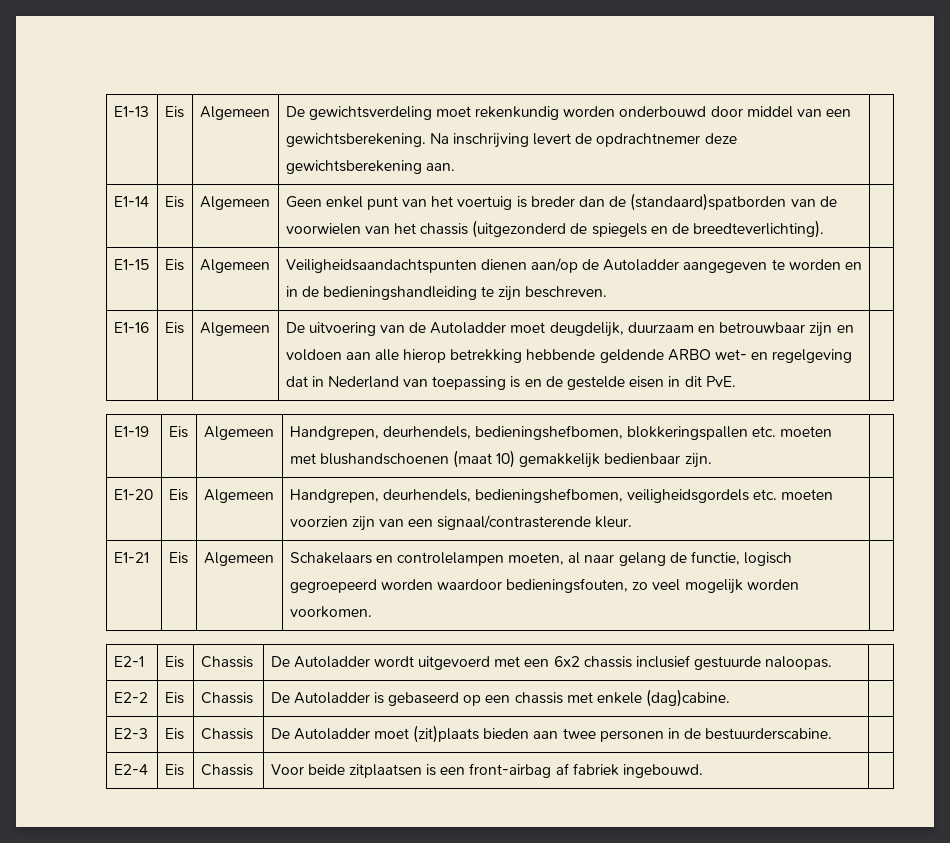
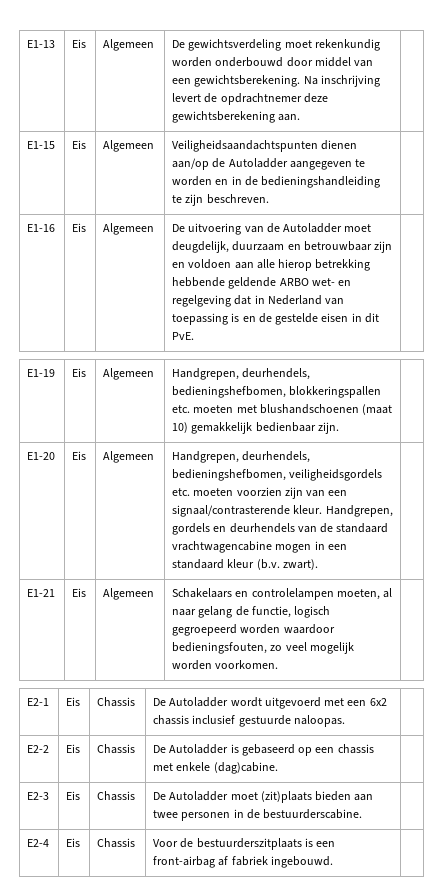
[113,196,149,207] [164,196,184,208] [199,196,270,210] [285,193,837,211] [285,220,825,238] // E1-14 | Eis | Algemeen | Geen enkel punt van het voertuig is breder dan de (standaard)spatborden van de voorwielen van het chassis (uitgezonderd de spiegels en de breedteverlichting). | -> (301, 117) none
(633, 522) none -> [325,505,393,517] [172,523,389,535] [172,541,347,553] [172,559,318,570] Handgrepen, gordels en deurhendels van de standaard vrachtwagencabine mogen in een standaard kleur (b.v. zwart).
[307,764,422,778] beide zitplaatsen -> [180,838,302,850] de bestuurderszitplaats

